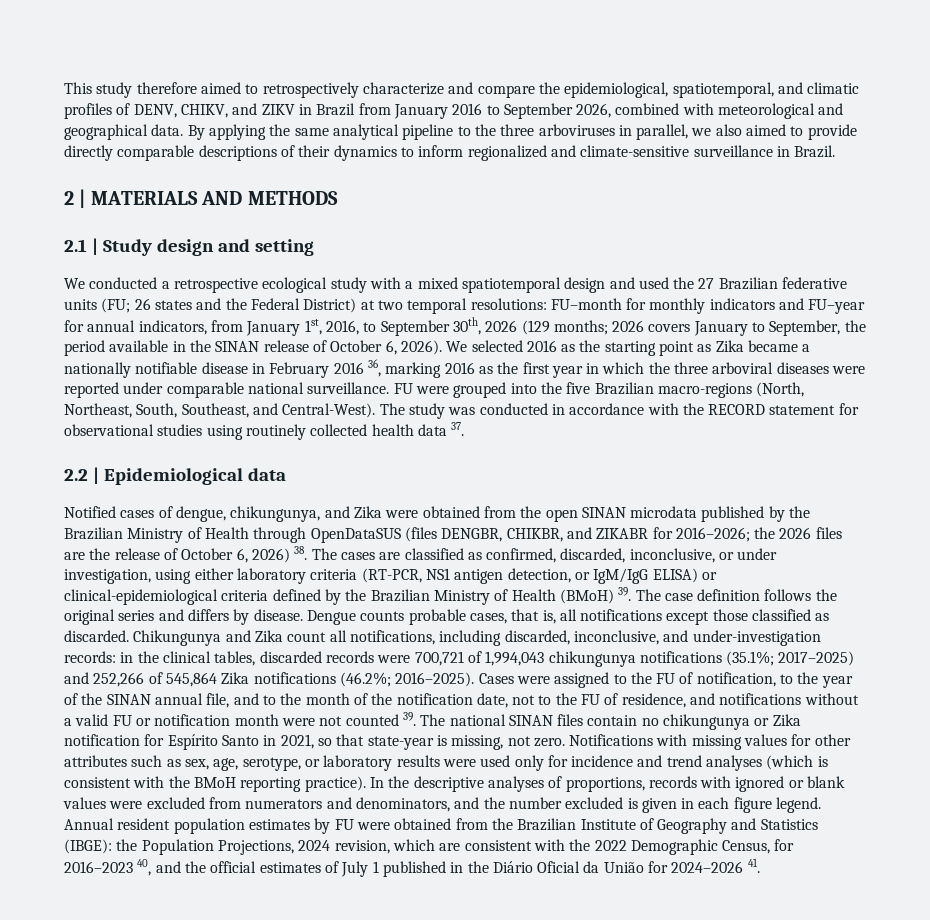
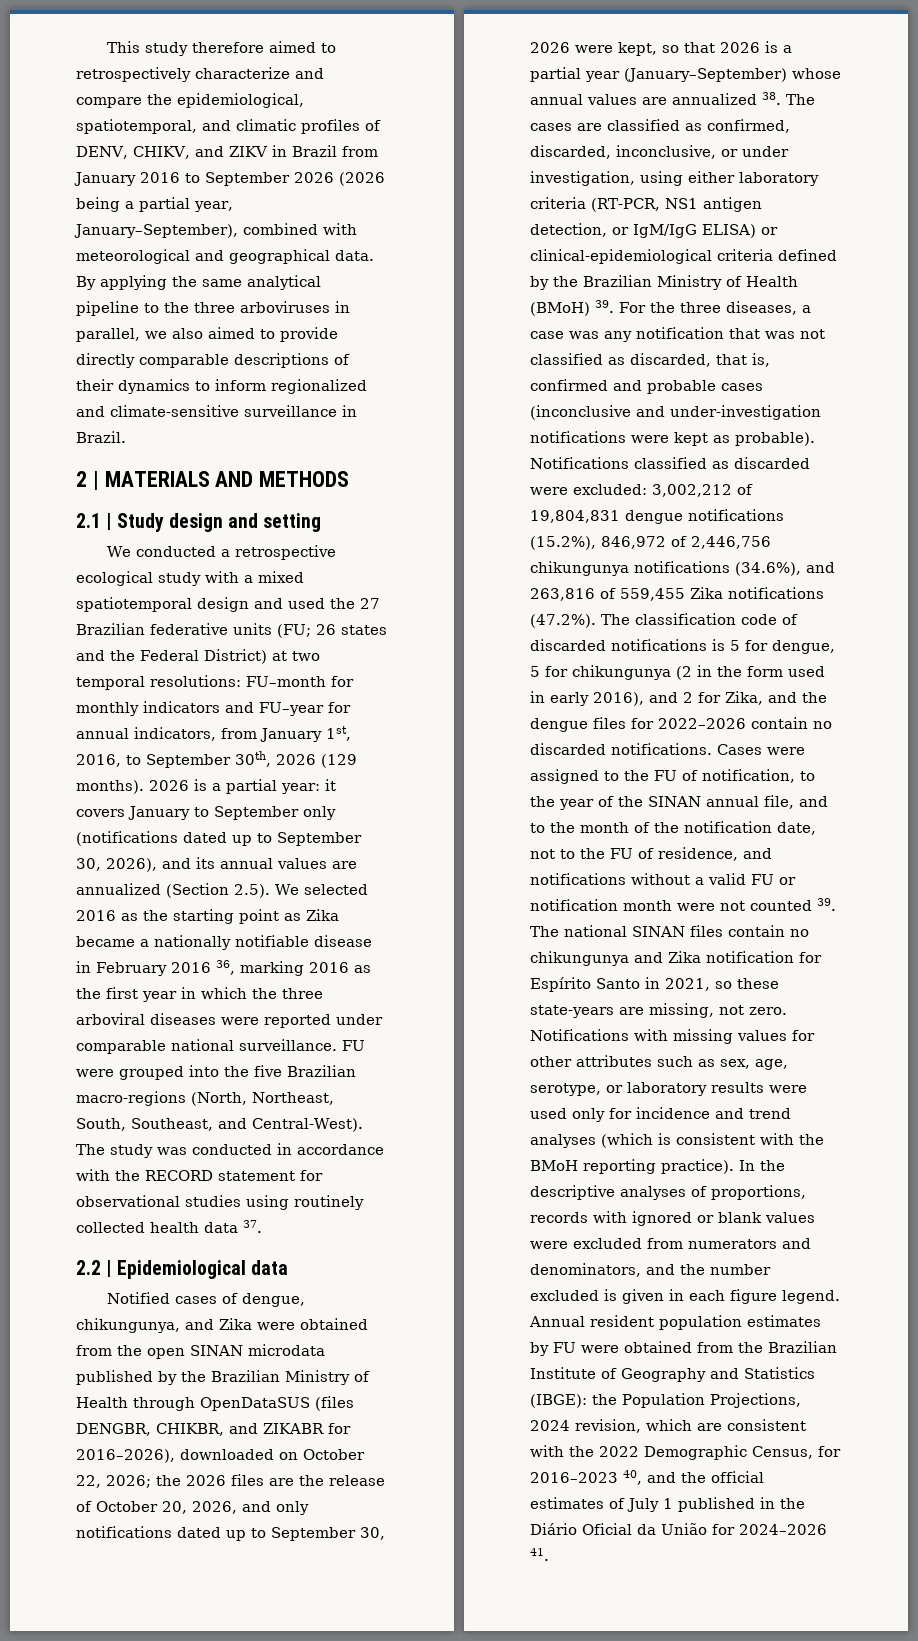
[576,103,612,118] 2026, -> [294,172,385,186] [76,197,233,212] [74,224,238,238] 2026 (2026 being a partial year, January–September),
[553,320,866,336] [64,340,442,356] months; 2026 covers January to September, the period available in the SINAN release of October 6, 2026). -> [76,779,336,794] [76,806,336,820] [76,831,362,846] [76,857,357,872] [76,883,270,898] months). 2026 is a partial year: it covers January to September only (notifications dated up to September 30, 2026), and its annual values are annualized (Section 2.5).
[675,527,750,542] 2016–2026; -> [76,1449,365,1463] [76,1475,151,1488] 2016–2026), downloaded on October 22, 2026;
[236,548,290,563] 6, 2026) -> [162,1501,309,1515] [76,1526,385,1541] [530,41,792,56] [530,67,841,82] [530,93,757,105] 20, 2026, and only notifications dated up to September 30, 2026 were kept, so that 2026 is a partial year (January–September) whose annual values are annualized
[635,589,837,601] [64,609,830,625] [64,630,821,646] [64,651,855,667] [64,672,475,687] The case definition follows the original series and differs by disease. Dengue counts probable cases, that is, all notifications except those classified as discarded. Chikungunya and Zika count all notifications, including discarded, inconclusive, and under-investigation records: in the clinical tables, discarded records were 700,721 of 1,994,043 chikungunya notifications (35.1%; 2017–2025) and 252,266 of 545,864 Zika notifications (46.2%; 2016–2025). -> [619,301,811,315] [530,327,825,342] [530,353,770,367] [530,379,763,394] [530,405,821,420] [530,431,815,446] [530,457,810,469] [530,484,753,497] [530,509,784,524] [530,536,771,550] [530,561,835,576] [530,587,824,601] [530,613,798,628] [530,639,835,654] [530,665,825,680] [530,691,827,706] [530,717,832,732] [530,743,712,755] For the three diseases, a case was any notification that was not classified as discarded, that is, confirmed and probable cases (inconclusive and under-investigation notifications were kept as probable). Notifications classified as discarded were excluded: 3,002,212 of 19,804,831 dengue notifications (15.2%), 846,972 of 2,446,756 chikungunya notifications (34.6%), and 263,816 of 559,455 Zika notifications (47.2%). The classification code of discarded notifications is 5 for dengue, 5 for chikungunya (2 in the form used in early 2016), and 2 for Zika, and the dengue files for 2022–2026 contain no discarded notifications.
[754,718,770,726] or -> [634,952,663,963] and
[336,734,447,750] that state-year is -> [737,978,779,989] [530,1005,644,1018] these state-years are

